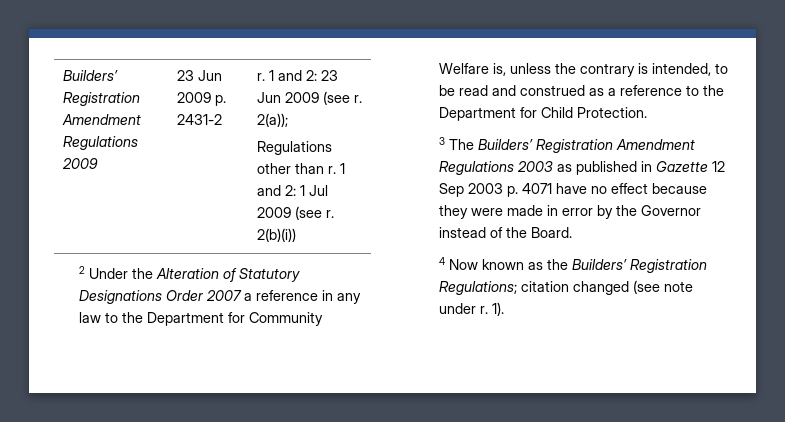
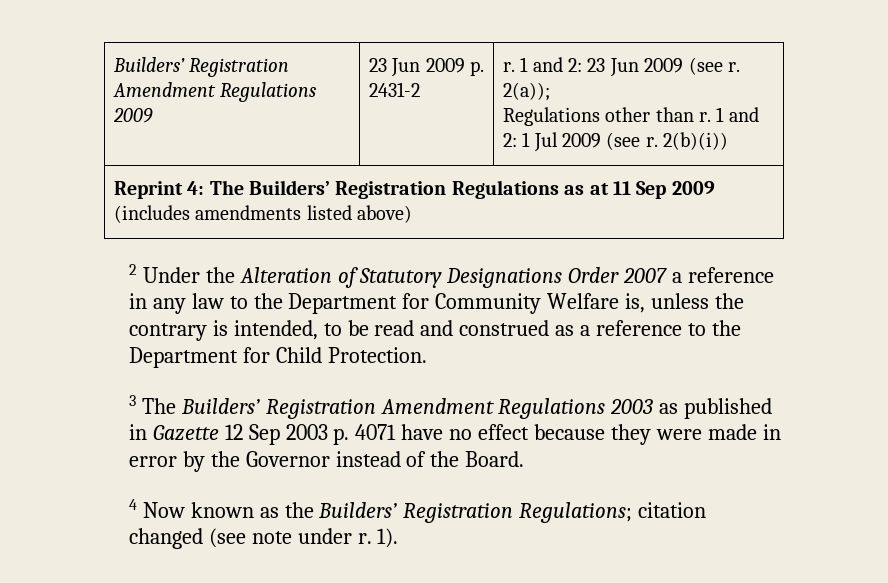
(296, 235) none -> [113,180,715,199] [113,205,412,223] // Reprint 4: The Builders’ Registration Regulations as at 11 Sep 2009 (includes amendments listed above)

